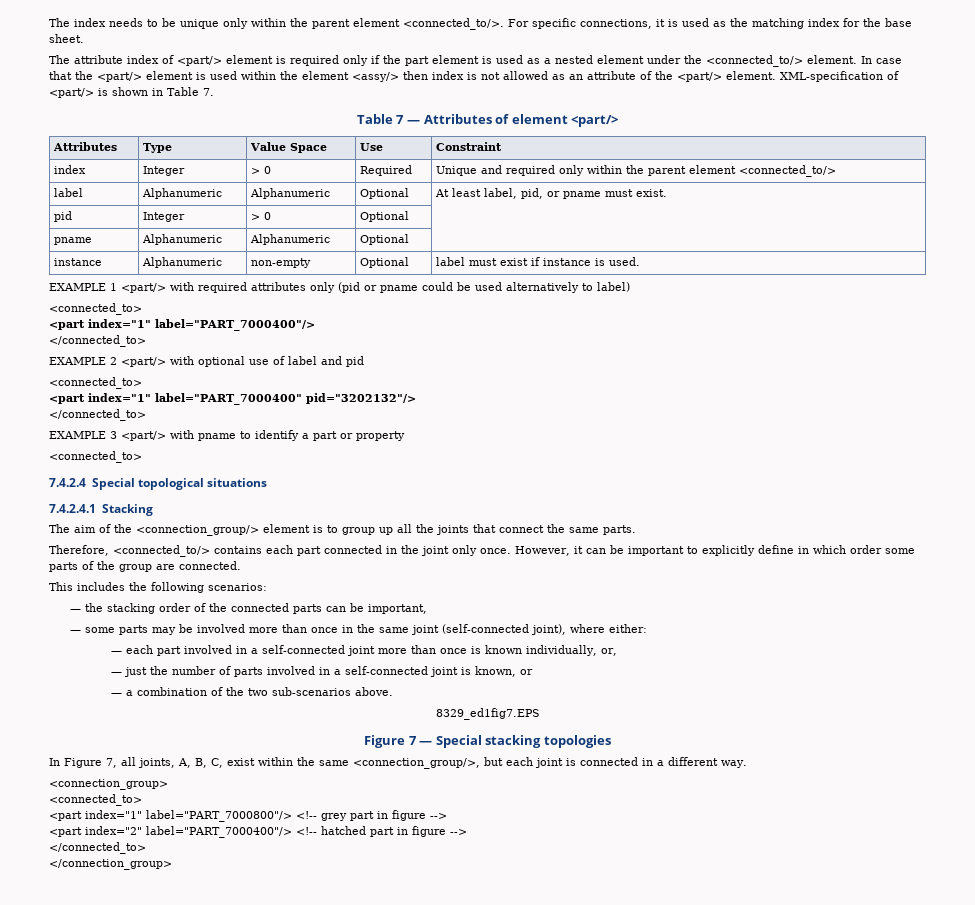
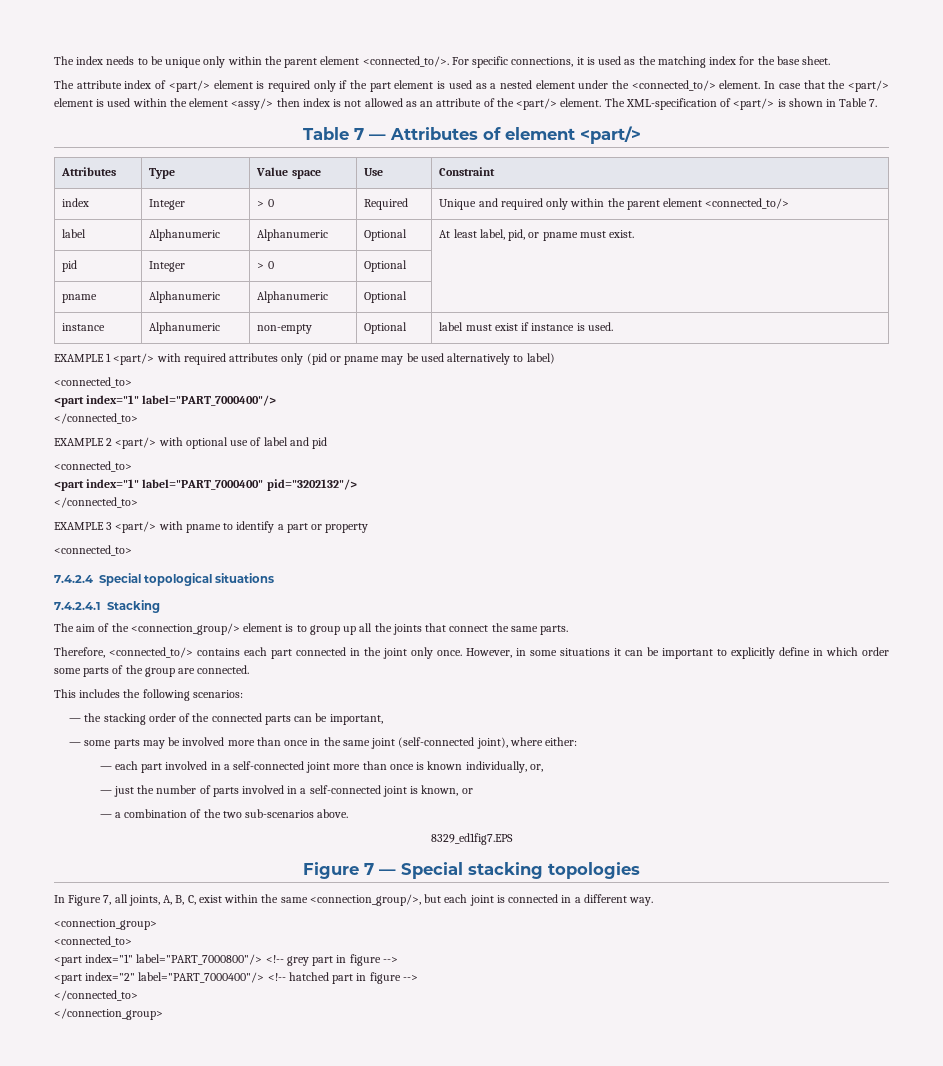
(776, 75) none -> [604,98,625,107] The
[290,143,328,153] Space -> [291,170,321,179] space
[422,282,453,291] could -> [381,356,404,365] may
(570, 551) none -> [516,648,610,656] in some situations

